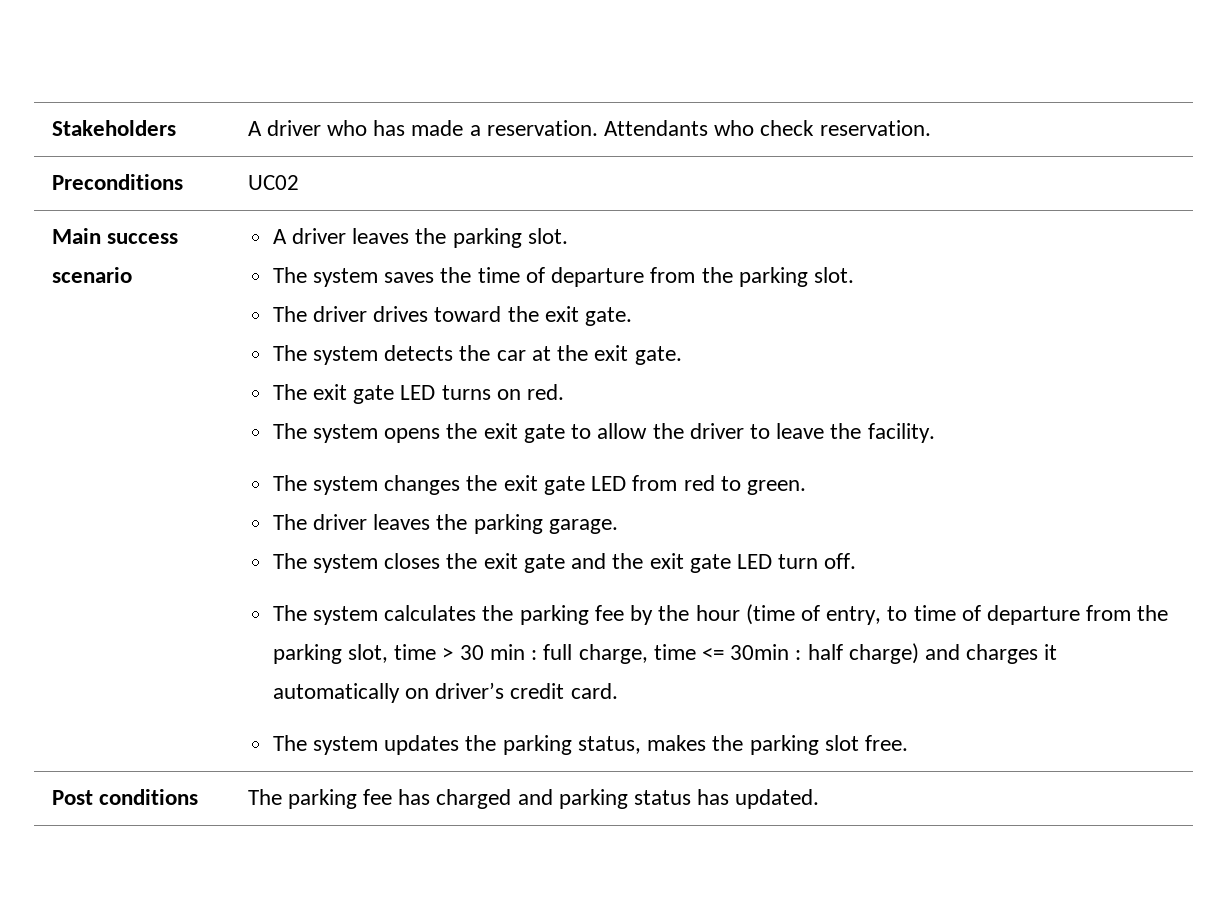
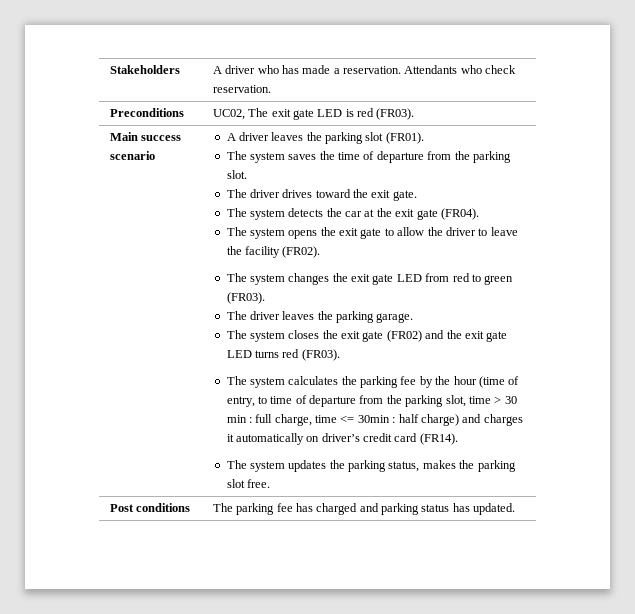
[247,175,299,190] UC02 -> [212,108,415,120] UC02, The exit gate LED is red (FR03).
[527,228,568,244] slot. -> [365,132,424,144] slot (FR01).
[634,346,682,365] [272,384,565,404] gate. // The exit gate LED turns on red. -> [416,208,479,220] gate (FR04).
[867,423,935,443] facility. -> [244,246,321,258] facility (FR02).
[746,480,806,495] green. -> [484,275,514,285] [226,292,265,304] green (FR03).
(565, 563) none -> [386,330,422,342] (FR02)
[778,553,857,569] turn off. -> [254,349,340,361] turns red (FR03).
[570,683,618,699] card. -> [394,433,458,445] card (FR14).

